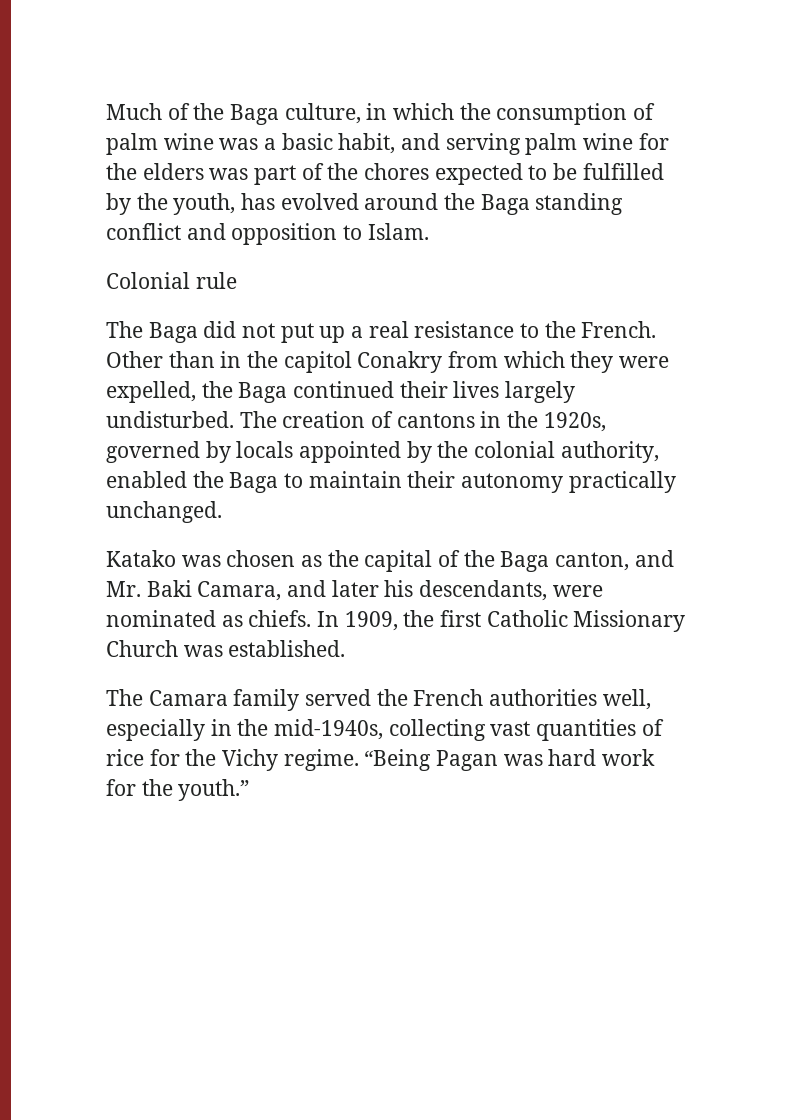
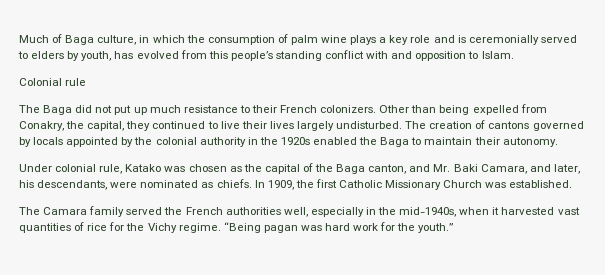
[193,103,225,120] the -> (63, 38) none
[219,133,669,155] [106,163,664,185] [106,193,530,215] was a basic habit, and serving palm wine for the elders was part of the chores expected to be fulfilled by the youth, has evolved around the Baga -> [350,35,577,45] [18,50,273,61] plays a key role and is ceremonially served to elders by youth, has evolved from this people’s
(181, 231) none -> [366,51,389,59] with
[351,321,657,338] [106,351,670,373] [106,381,395,403] a real resistance to the French. Other than in the capitol Conakry from which they were expelled, the Baga continued -> [149,104,547,115] [19,121,240,131] much resistance to their French colonizers. Other than being expelled from Conakry, the capital, they continued to live
[480,411,606,432] in the 1920s, -> (530, 125) none
[560,441,659,463] authority, -> [199,137,310,147] authority in the 1920s
[461,471,676,493] [106,501,222,523] autonomy practically unchanged. // -> [502,137,558,147] [19,164,123,174] autonomy. // Under colonial rule,
[331,580,379,597] later -> [553,164,580,174] later,
[388,719,486,741] collecting -> [459,207,555,215] when it harvested
[436,750,499,771] Pagan -> [263,225,298,233] pagan

